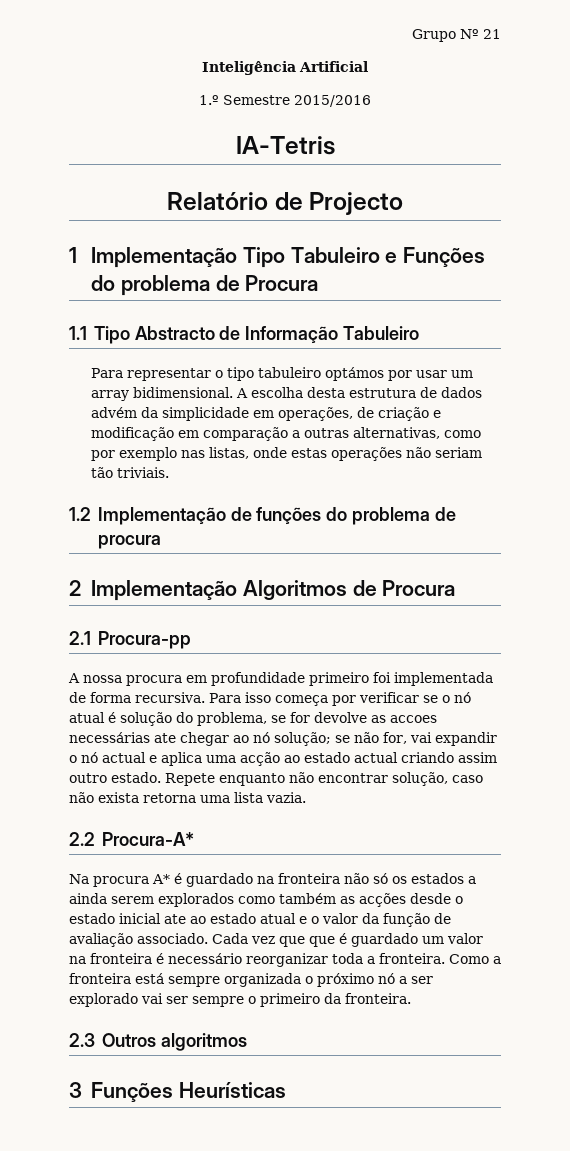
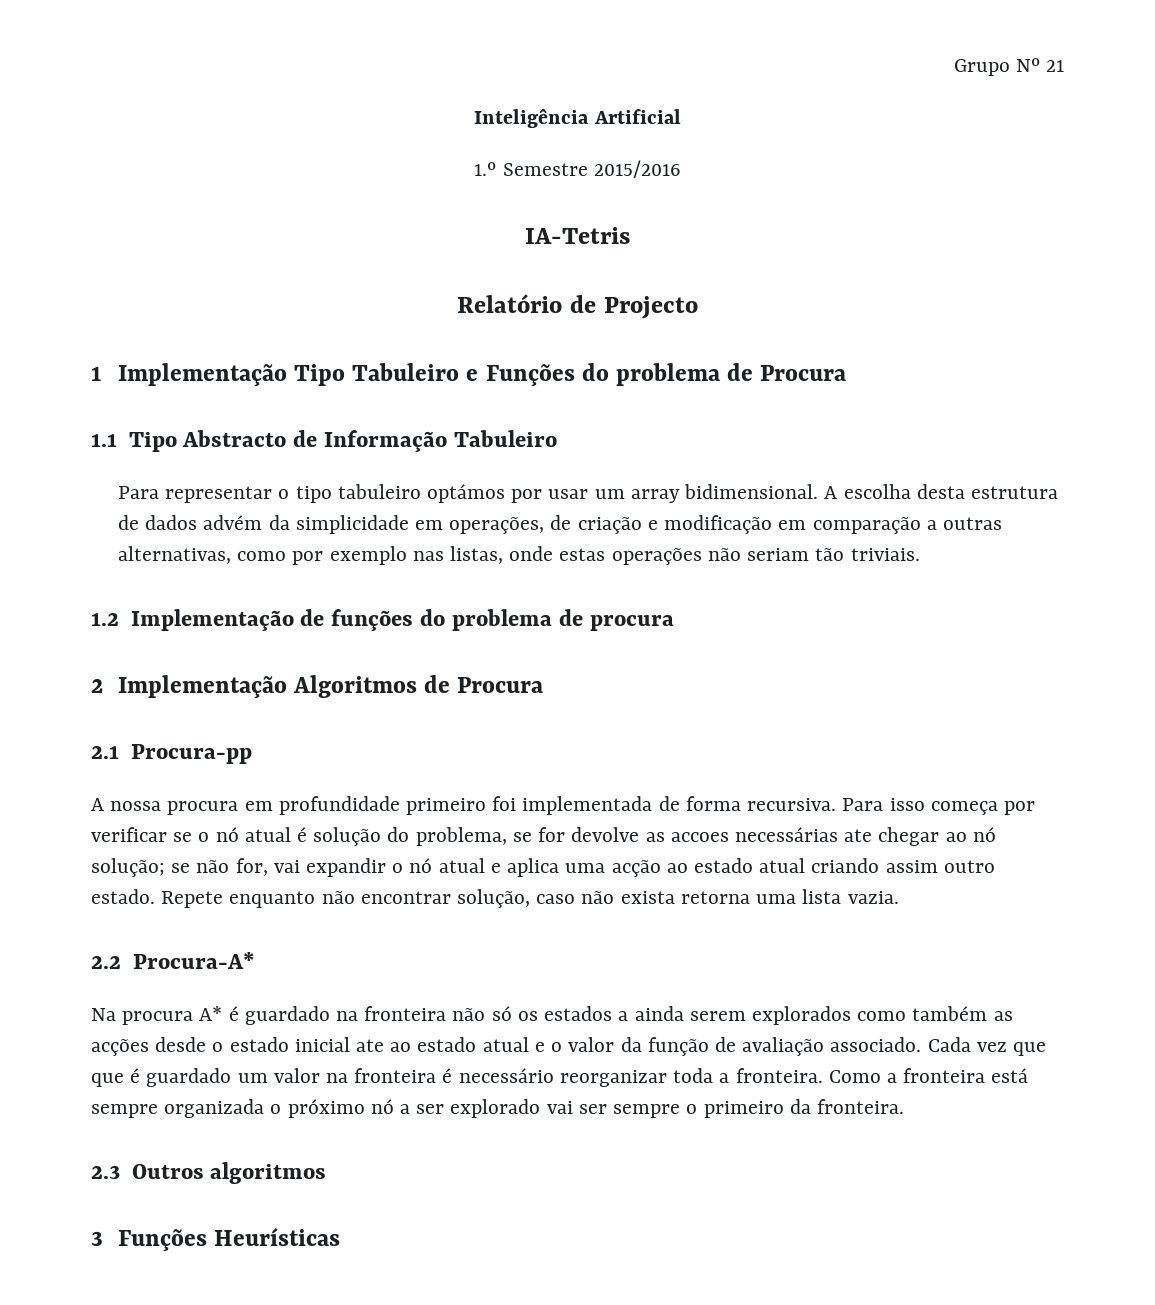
[102,752,146,763] actual -> [438,858,485,873] atual
[354,752,398,763] actual -> [759,858,806,873] atual

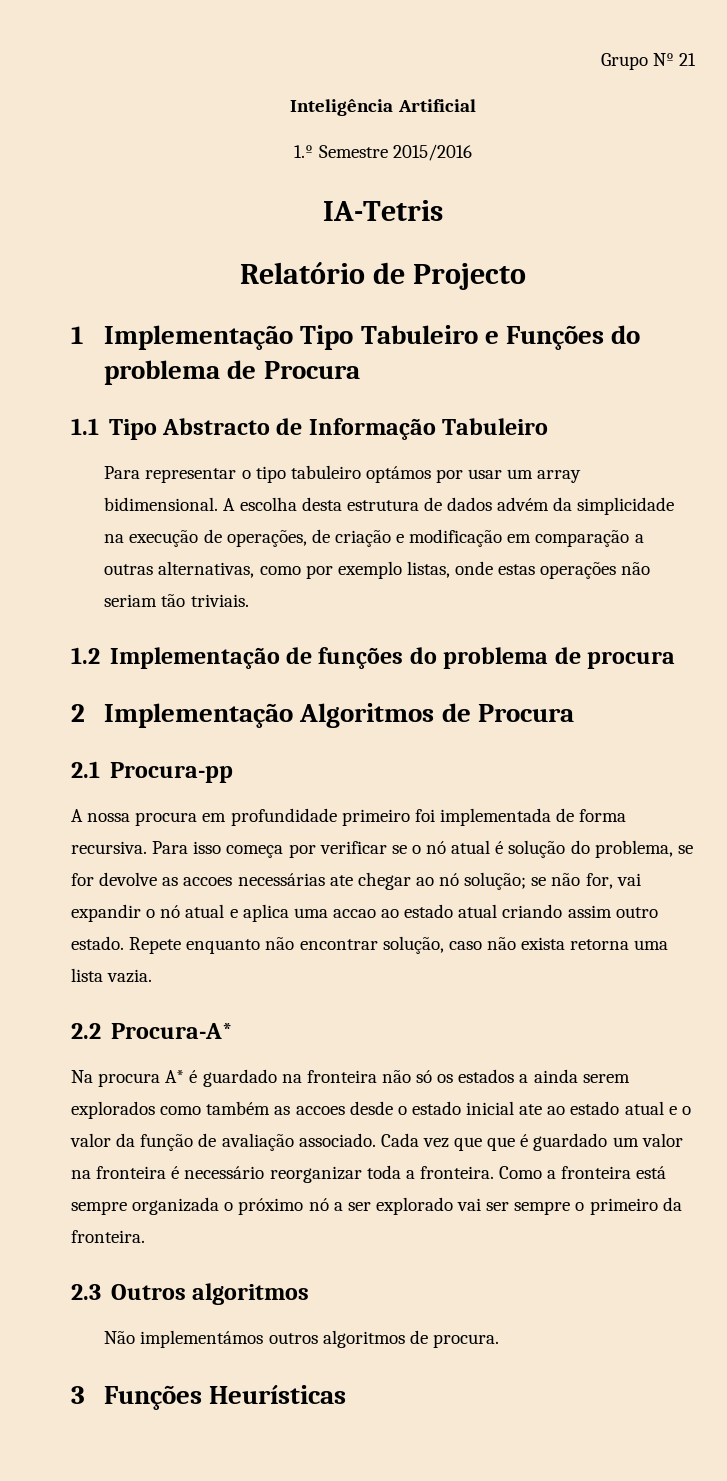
[415,520,444,530] em -> [104,529,222,547] na execução de
[412,551,444,561] nas -> (402, 570) none
[611,860,661,877] acção -> [332,909,376,918] accao
[91,1039,149,1056] acções -> [295,1106,345,1115] accoes
(327, 1173) none -> [104,1330,499,1348] // Não implementámos outros algoritmos de procura.

